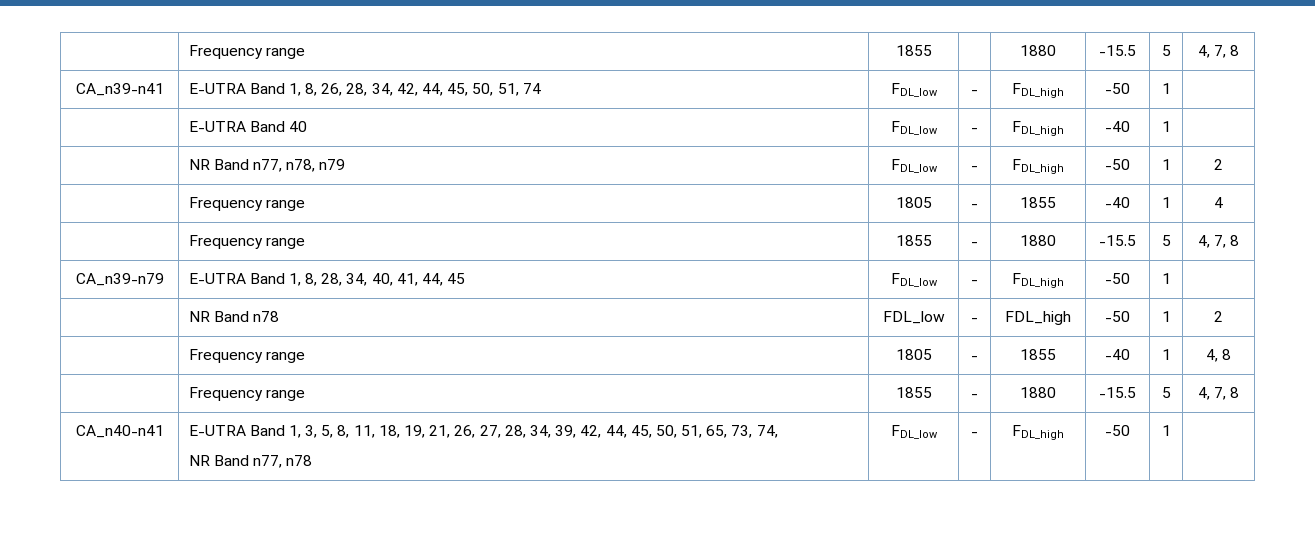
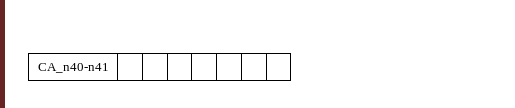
[188,45,305,59] [895,45,932,56] [1020,45,1056,56] [1099,45,1136,56] [1161,45,1171,56] [1197,45,1240,58] [75,83,164,96] [188,83,541,96] [890,83,938,97] [971,90,978,94] [1012,83,1064,98] [1105,83,1130,94] [1161,83,1171,94] [188,121,307,132] [890,121,938,135] [971,128,978,132] [1012,121,1064,136] [1105,121,1130,132] [1161,121,1171,132] [188,159,346,172] [890,159,938,173] [971,166,978,170] [1012,159,1064,174] [1105,159,1130,170] [1161,159,1171,170] [1214,159,1223,170] [188,197,305,211] [895,197,932,208] [971,204,978,208] [1020,197,1056,208] [1105,197,1130,208] [1161,197,1171,208] [1214,197,1223,208] [188,235,305,249] [895,235,932,246] [971,242,978,246] [1020,235,1056,246] [1099,235,1136,246] [1161,235,1171,246] [1197,235,1240,248] [75,273,164,286] [188,273,466,286] [890,273,938,287] [971,280,978,284] [1012,273,1064,288] [1105,273,1130,284] [1161,273,1171,284] [188,311,279,322] [882,311,945,324] [971,318,978,322] [1005,311,1071,325] [1105,311,1130,322] [1161,311,1171,322] [1214,311,1223,322] [188,349,305,363] [895,349,932,360] [971,356,978,360] [1020,349,1056,360] [1105,349,1130,360] [1161,349,1171,360] [1205,349,1232,362] [188,387,305,401] [895,387,932,398] [971,394,978,398] [1020,387,1056,398] [1099,387,1136,398] [1161,387,1171,398] [1197,387,1240,400] [75,425,164,438] [188,425,778,438] [188,455,313,468] [890,425,938,439] [971,432,978,436] [1012,425,1064,440] [1105,425,1130,436] [1161,425,1171,436] | Frequency range | 1855 | | 1880 | -15.5 | 5 | 4, 7, 8 // CA_n39-n41 | E-UTRA Band 1, 8, 26, 28, 34, 42, 44, 45, 50, 51, 74 | FDL_low | - | FDL_high | -50 | 1 | // | E-UTRA Band 40 | FDL_low | - | FDL_high | -40 | 1 | // | NR Band n77, n78, n79 | FDL_low | - | FDL_high | -50 | 1 | 2 // | Frequency range | 1805 | - | 1855 | -40 | 1 | 4 // | Frequency range | 1855 | - | 1880 | -15.5 | 5 | 4, 7, 8 // CA_n39-n79 | E-UTRA Band 1, 8, 28, 34, 40, 41, 44, 45 | FDL_low | - | FDL_high | -50 | 1 | // | NR Band n78 | FDL_low | - | FDL_high | -50 | 1 | 2 // | Frequency range | 1805 | - | 1855 | -40 | 1 | 4, 8 // | Frequency range | 1855 | - | 1880 | -15.5 | 5 | 4, 7, 8 // CA_n40-n41 | E-UTRA Band 1, 3, 5, 8, 11, 18, 19, 21, 26, 27, 28, 34, 39, 42, 44, 45, 50, 51, 65, 73, 74, // NR Band n77, n78 | FDL_low | - | FDL_high | -50 | 1 -> [37,63,109,73] CA_n40-n41 | | | | | |

